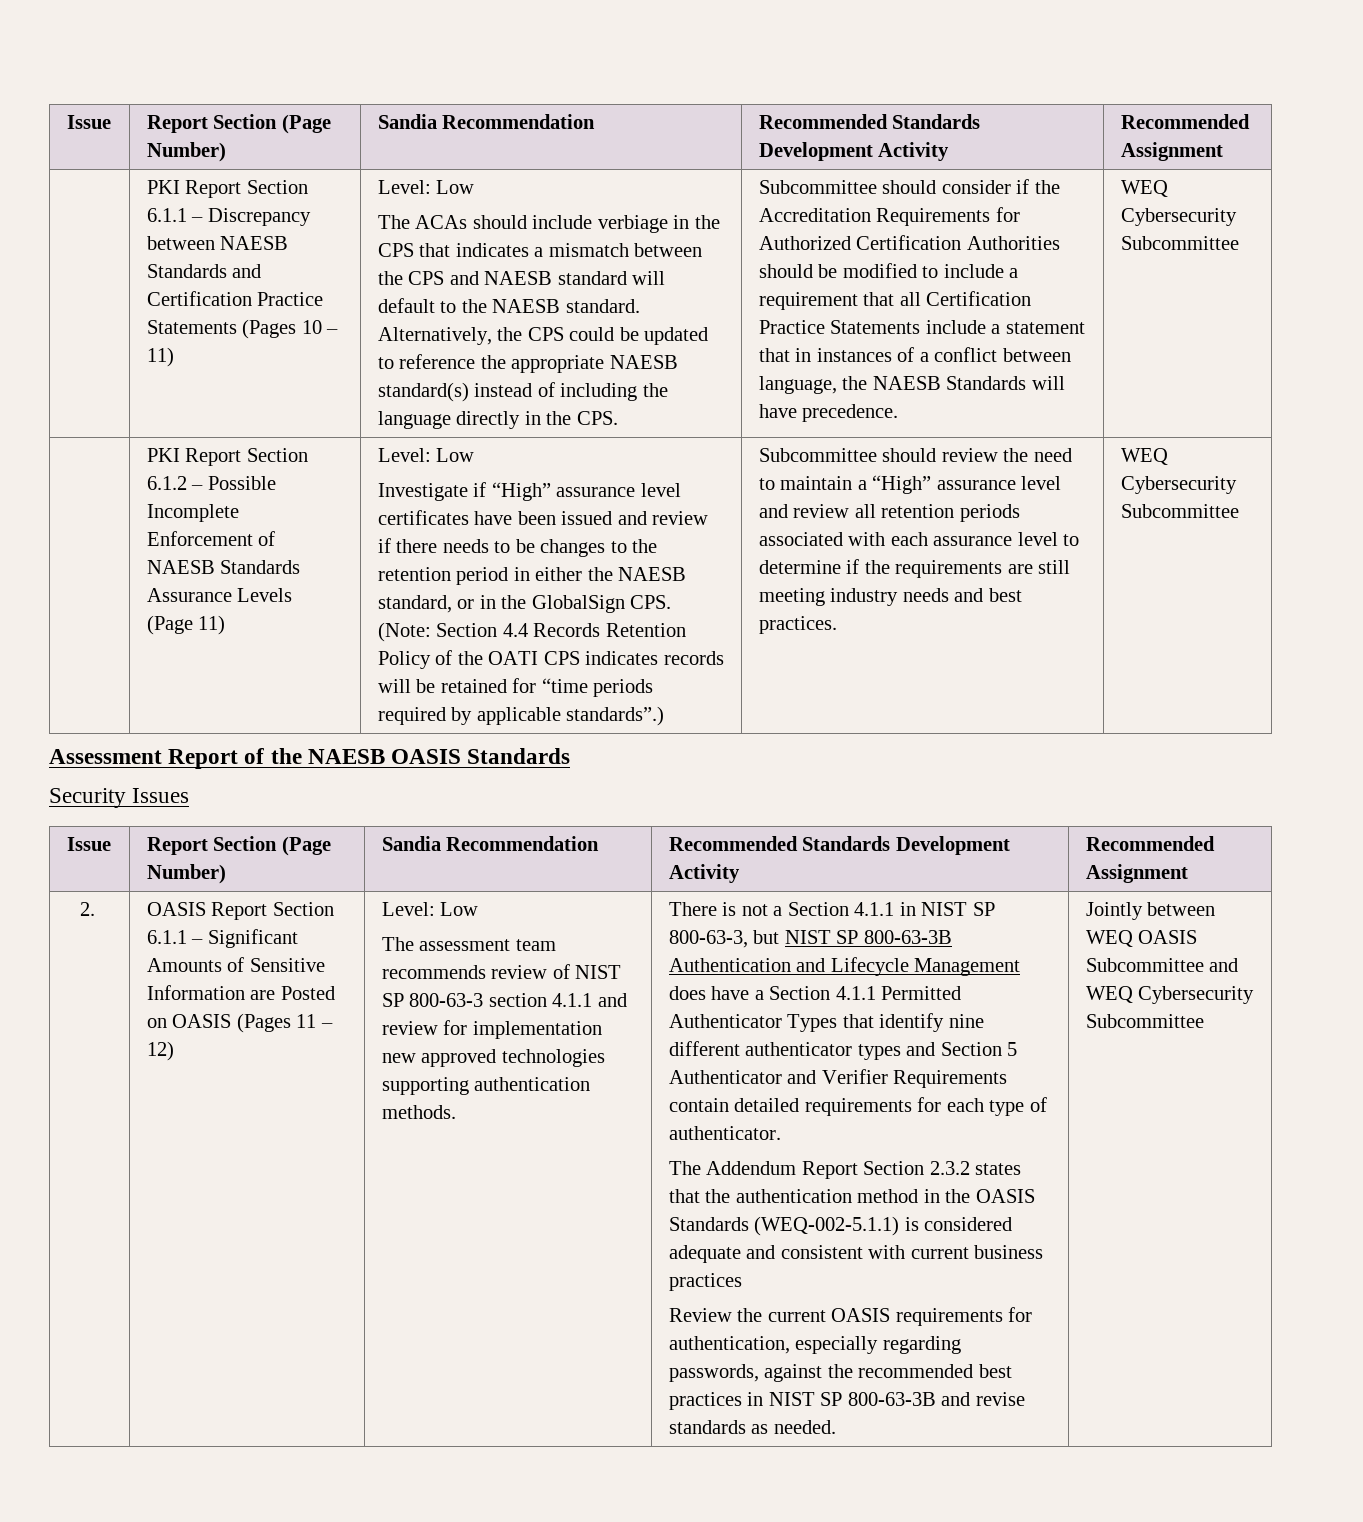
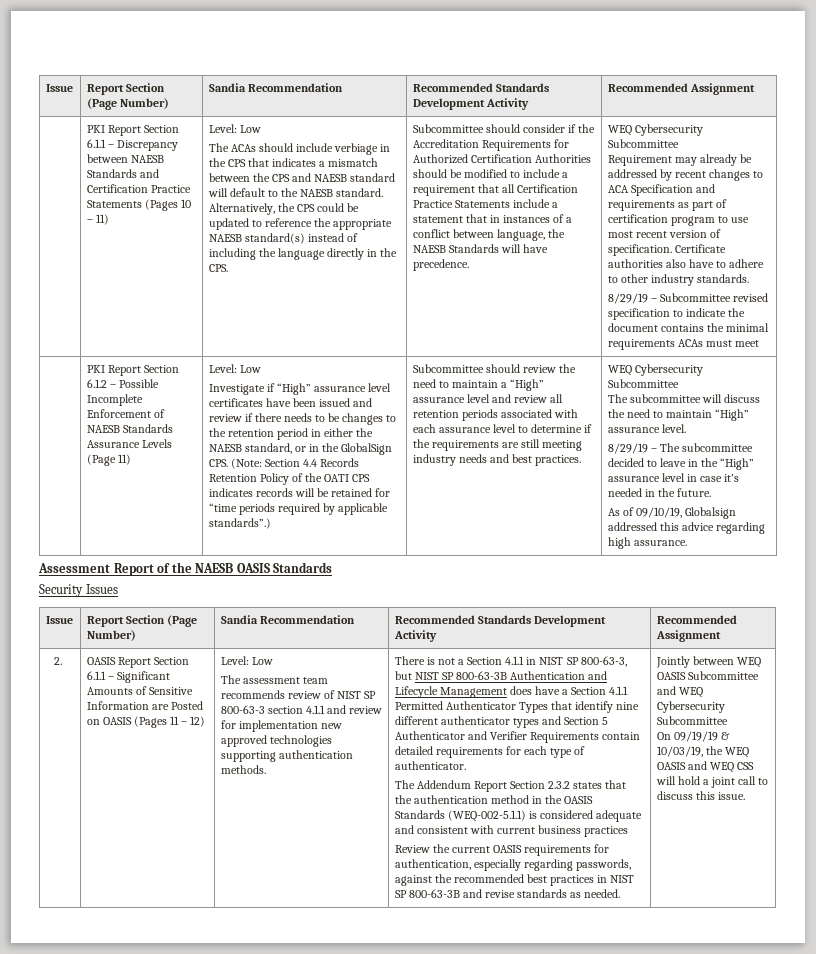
(1239, 243) none -> [607,154,753,166] [607,169,764,181] [607,184,715,196] [607,199,728,211] [607,214,750,226] [607,229,722,238] [607,244,726,256] [607,259,765,268] [607,274,750,286] [607,293,769,304] [607,308,746,320] [607,323,770,332] [607,339,760,350] // Requirement may already be addressed by recent changes to ACA Specification and requirements as part of certification program to use most recent version of specification. Certificate authorities also have to adhere to other industry standards. // 8/29/19 – Subcommittee revised specification to indicate the document contains the minimal requirements ACAs must meet
(1239, 511) none -> [607,394,761,403] [607,409,750,421] [607,424,686,433] [607,443,754,454] [607,458,755,470] [607,473,740,482] [607,488,712,497] [607,507,737,519] [607,522,766,534] [607,537,687,549] // The subcommittee will discuss the need to maintain “High” assurance level. // 8/29/19 – The subcommittee decided to leave in the “High” assurance level in case it’s needed in the future. // As of 09/10/19, Globalsign addressed this advice regarding high assurance.
(1204, 1021) none -> [656,731,730,742] [656,746,749,758] [656,761,755,773] [655,776,769,788] [656,791,745,800] // On 09/19/19 & 10/03/19, the WEQ OASIS and WEQ CSS will hold a joint call to discuss this issue.

